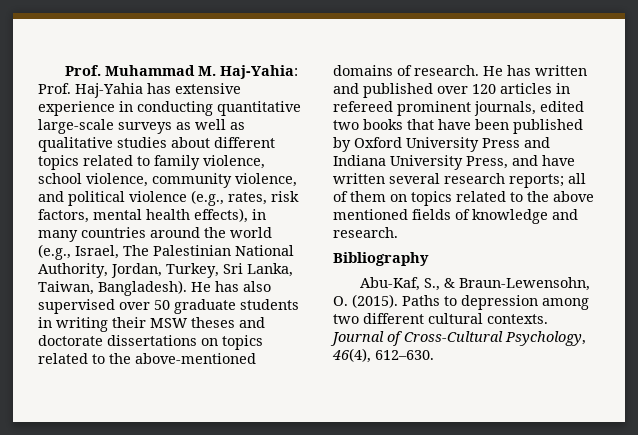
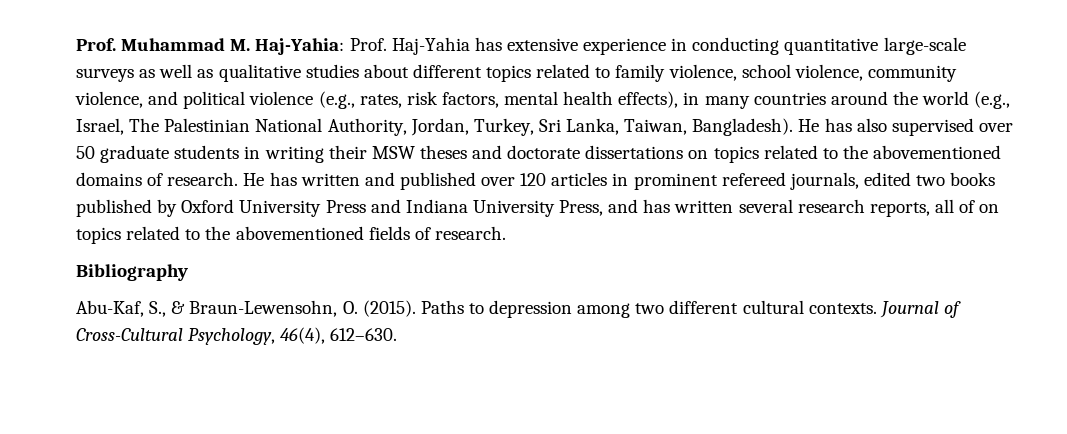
[135,353,256,364] above-mentioned -> [873,145,1002,159] abovementioned
[333,101,471,116] refereed prominent -> [633,172,786,190] prominent refereed
[407,119,509,130] that have been -> (996, 179) none
[542,155,575,166] have -> [643,199,671,213] has
[509,174,564,188] reports; -> [869,202,930,217] reports,
[350,191,594,206] [333,209,578,224] them on topics related to the above mentioned fields of knowledge and -> [979,204,1000,213] [76,226,431,244] on topics related to the abovementioned fields of

